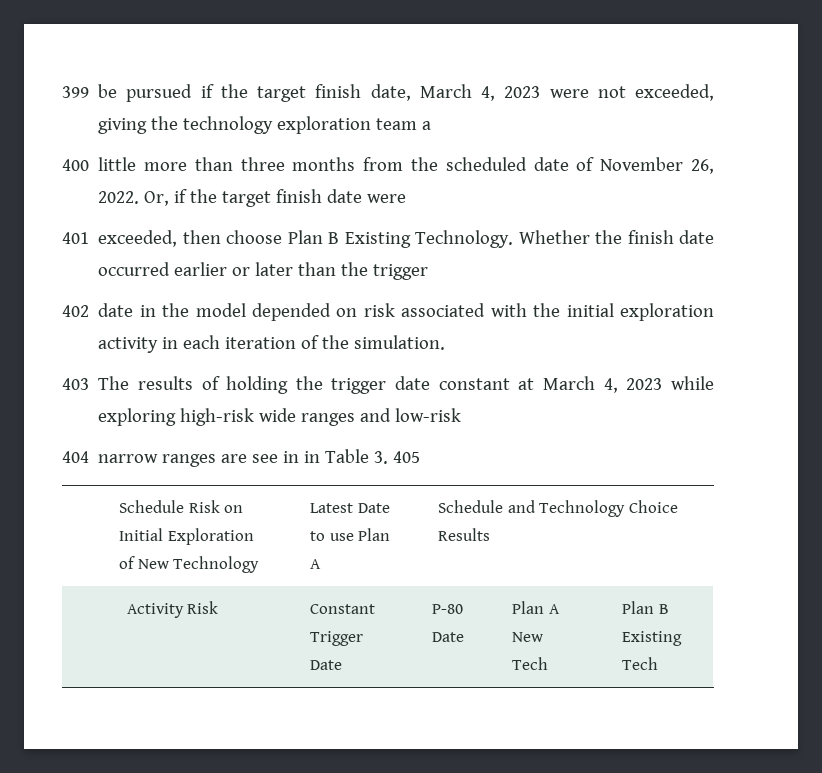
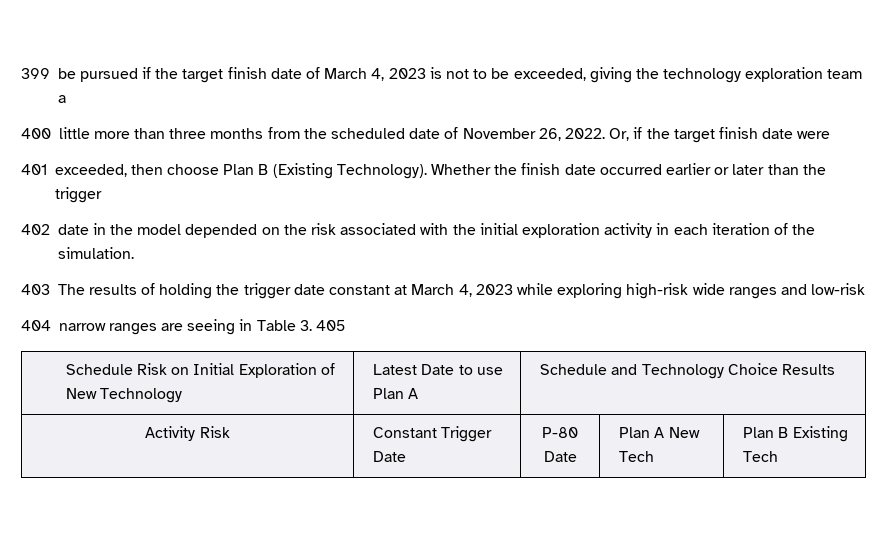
[370,84,626,101] date, March 4, 2023 were not -> [270,67,510,81] date of March 4, 2023 is not to be
[344,230,514,248] Existing Technology. -> [272,163,427,179] (Existing Technology).
(358, 312) none -> [283,224,307,235] the
[252,451,300,463] see in -> [187,319,236,335] seeing

